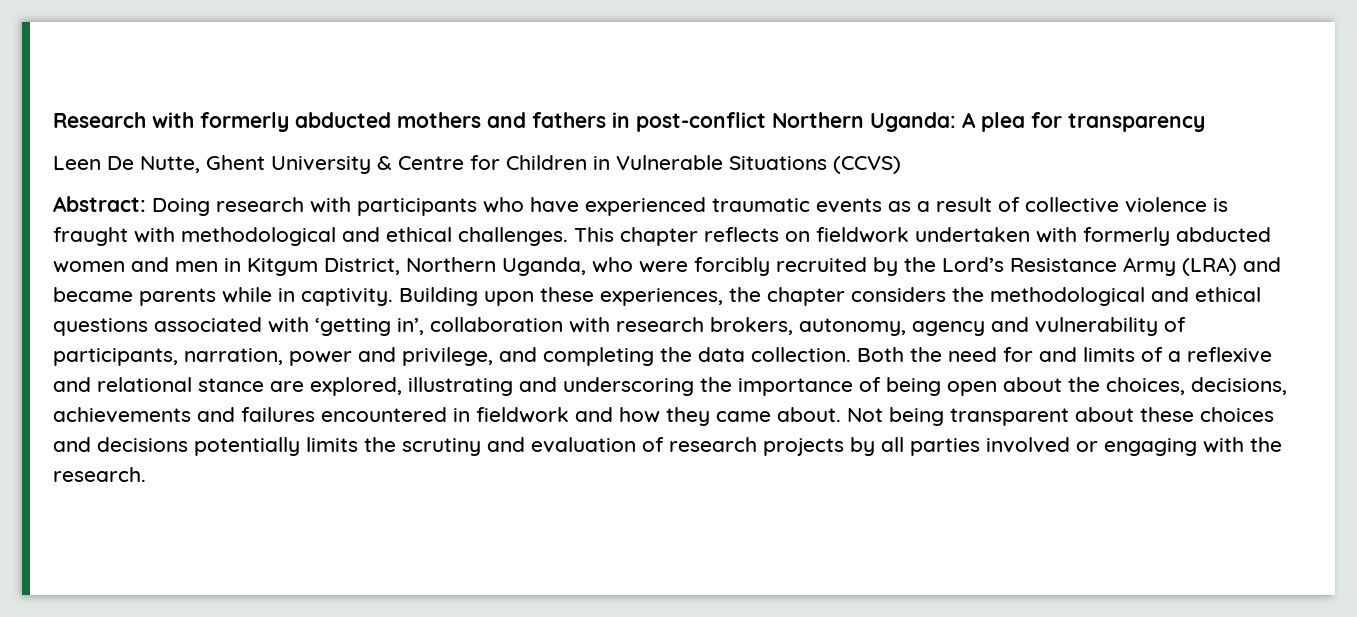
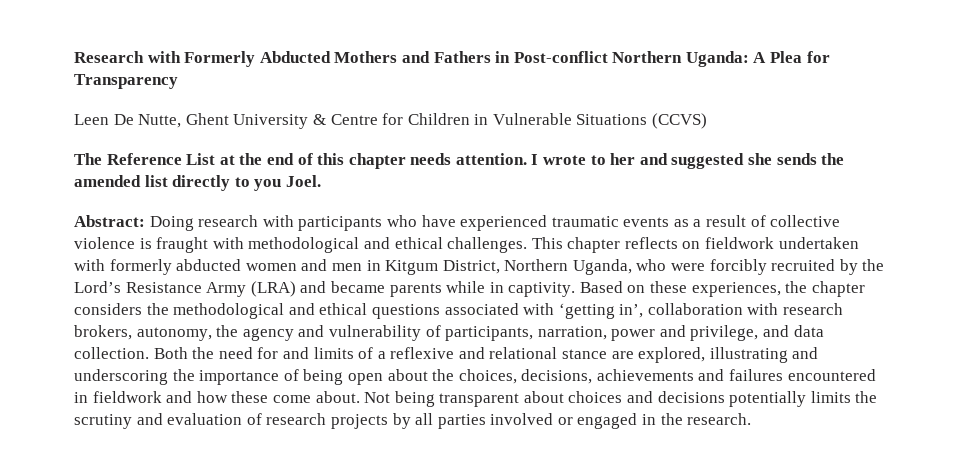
[200,112,1205,132] formerly abducted mothers and fathers in post-conflict Northern Uganda: A plea for transparency -> [184,51,830,67] [74,74,178,89] Formerly Abducted Mothers and Fathers in Post-conflict Northern Uganda: A Plea for Transparency
(901, 165) none -> [74,153,845,169] [74,175,321,191] // The Reference List at the end of this chapter needs attention. I wrote to her and suggested she sends the amended list directly to you Joel.
[399,287,534,306] Building upon -> [579,281,646,293] Based on
(906, 327) none -> [216,325,239,337] the
[543,347,692,366] completing the -> (790, 331) none
[666,407,771,426] they came -> [231,391,311,403] these come
[1140,407,1194,422] these -> (564, 397) none
[1104,437,1244,456] engaging with -> [577,413,657,429] engaged in

